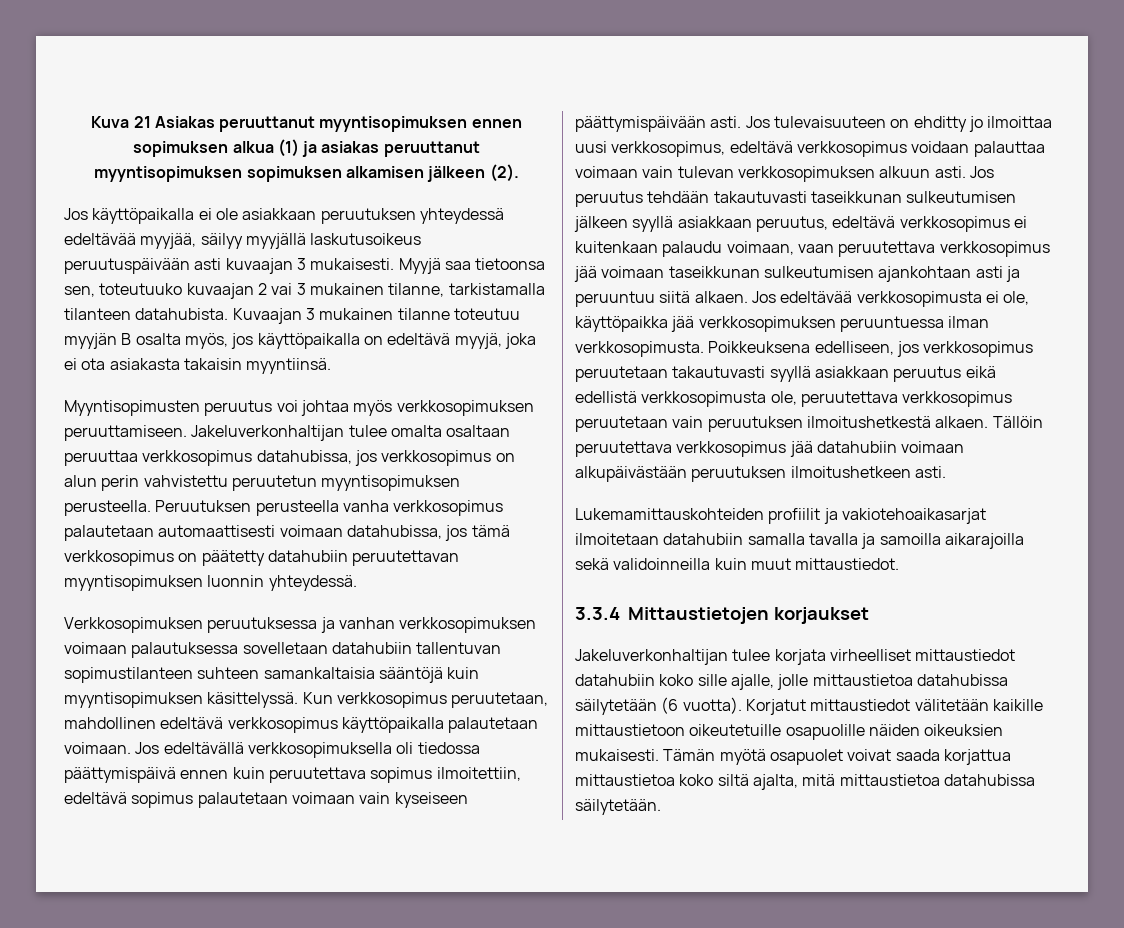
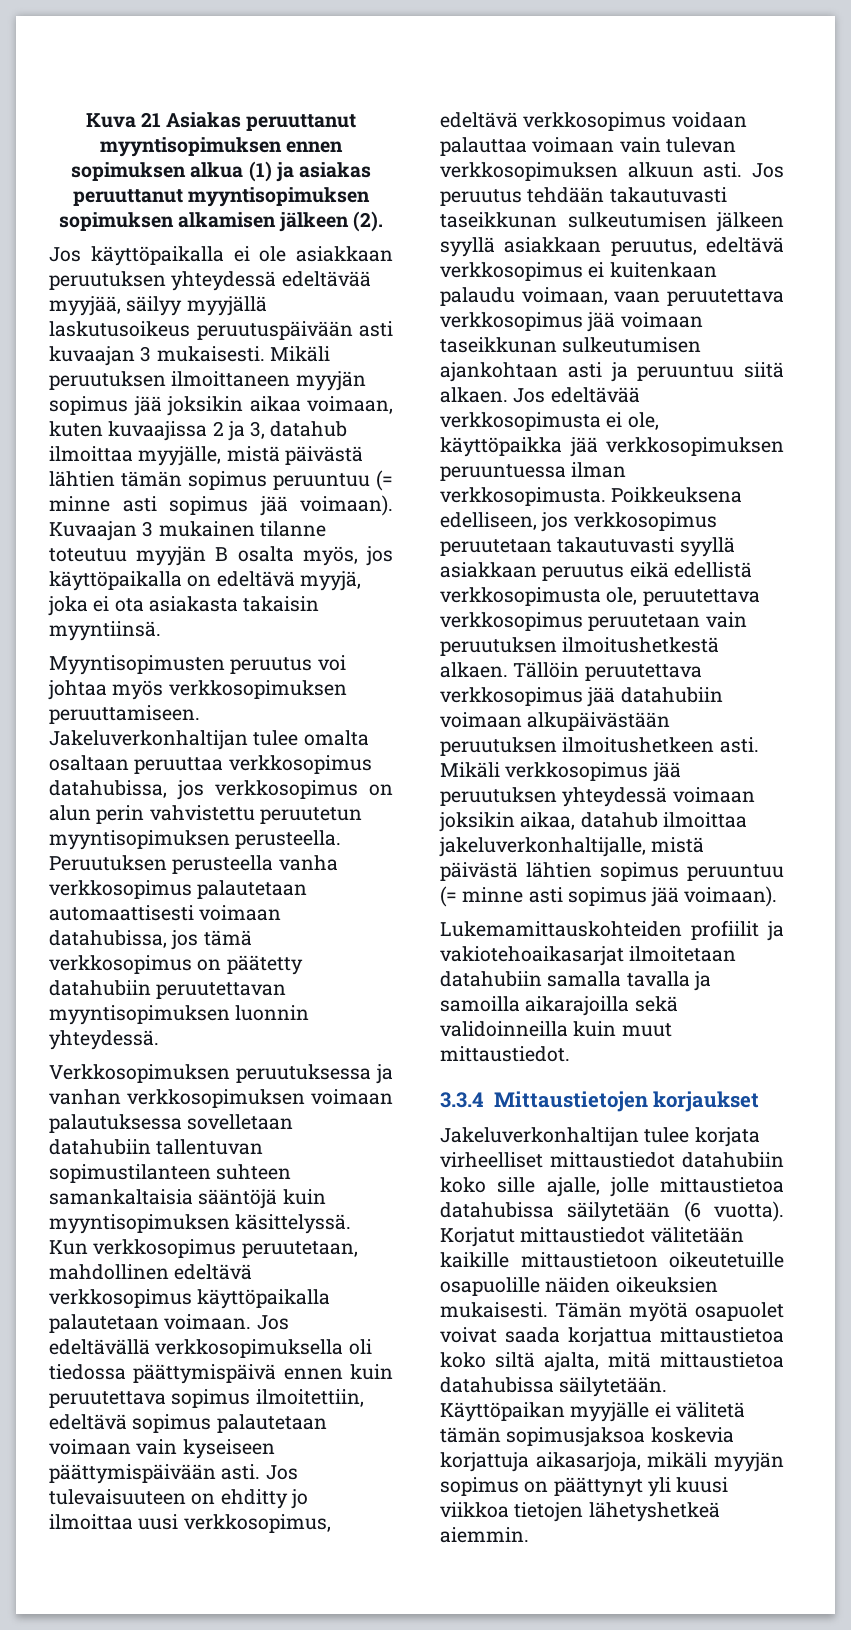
[398,258,546,274] [64,283,545,299] [64,308,229,320] Myyjä saa tietoonsa sen, toteutuuko kuvaajan 2 vai 3 mukainen tilanne, tarkistamalla tilanteen datahubista. -> [269,346,330,362] [49,371,366,391] [49,396,393,416] [49,421,348,441] [49,446,363,466] [49,470,393,491] [49,495,393,516] Mikäli peruutuksen ilmoittaneen myyjän sopimus jää joksikin aikaa voimaan, kuten kuvaajissa 2 ja 3, datahub ilmoittaa myyjälle, mistä päivästä lähtien tämän sopimus peruuntuu (= minne asti sopimus jää voimaan).
(946, 472) none -> [440,762,681,782] [440,787,755,807] [439,812,747,832] [439,837,705,857] [440,862,784,881] [440,886,778,907] Mikäli verkkosopimus jää peruutuksen yhteydessä voimaan joksikin aikaa, datahub ilmoittaa jakeluverkonhaltijalle, mistä päivästä lähtien sopimus peruuntuu (= minne asti sopimus jää voimaan).
(661, 807) none -> [440,1402,745,1422] [440,1427,734,1447] [440,1452,784,1472] [440,1477,729,1497] [440,1502,720,1522] [440,1527,529,1543] Käyttöpaikan myyjälle ei välitetä tämän sopimusjaksoa koskevia korjattuja aikasarjoja, mikäli myyjän sopimus on päättynyt yli kuusi viikkoa tietojen lähetyshetkeä aiemmin.

